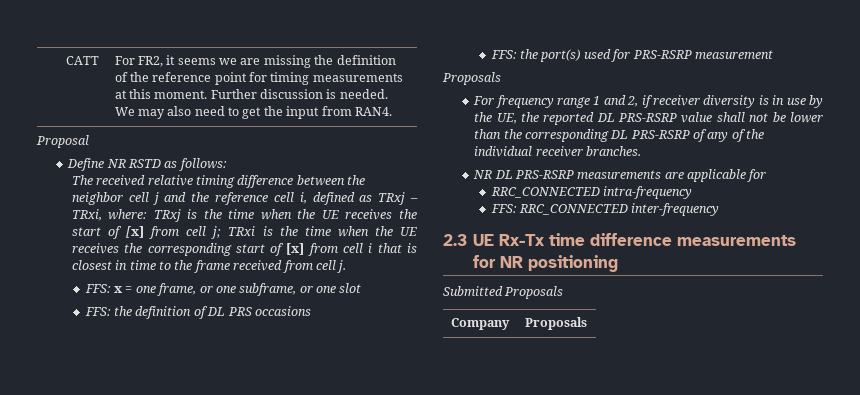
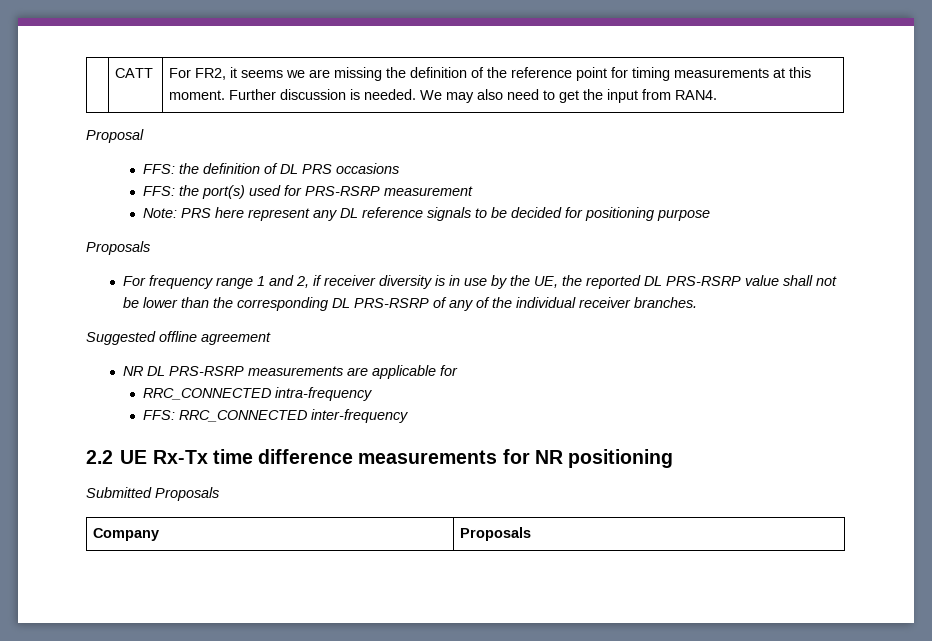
[67,158,227,171] [71,175,366,188] [71,192,418,205] [71,209,418,222] [71,226,418,239] [71,243,418,256] [71,260,347,273] [84,283,362,296] // Define NR RSTD as follows: // The received relative timing difference between the neighbor cell j and the reference cell i, defined as TRxj – TRxi, where: TRxj is the time when the UE receives the start of [x] from cell j; TRxi is the time when the UE receives the corresponding start of [x] from cell i that is closest in time to the frame received from cell j. // FFS: x = one frame, or one subframe, or one slot -> (144, 136) none
(773, 54) none -> [143,207,711,221] // Note: PRS here represent any DL reference signals to be decided for positioning purpose
(641, 151) none -> [86,331,271,345] // Suggested offline agreement
[443,234,467,246] 2.3 -> [86,450,113,464] 2.2

